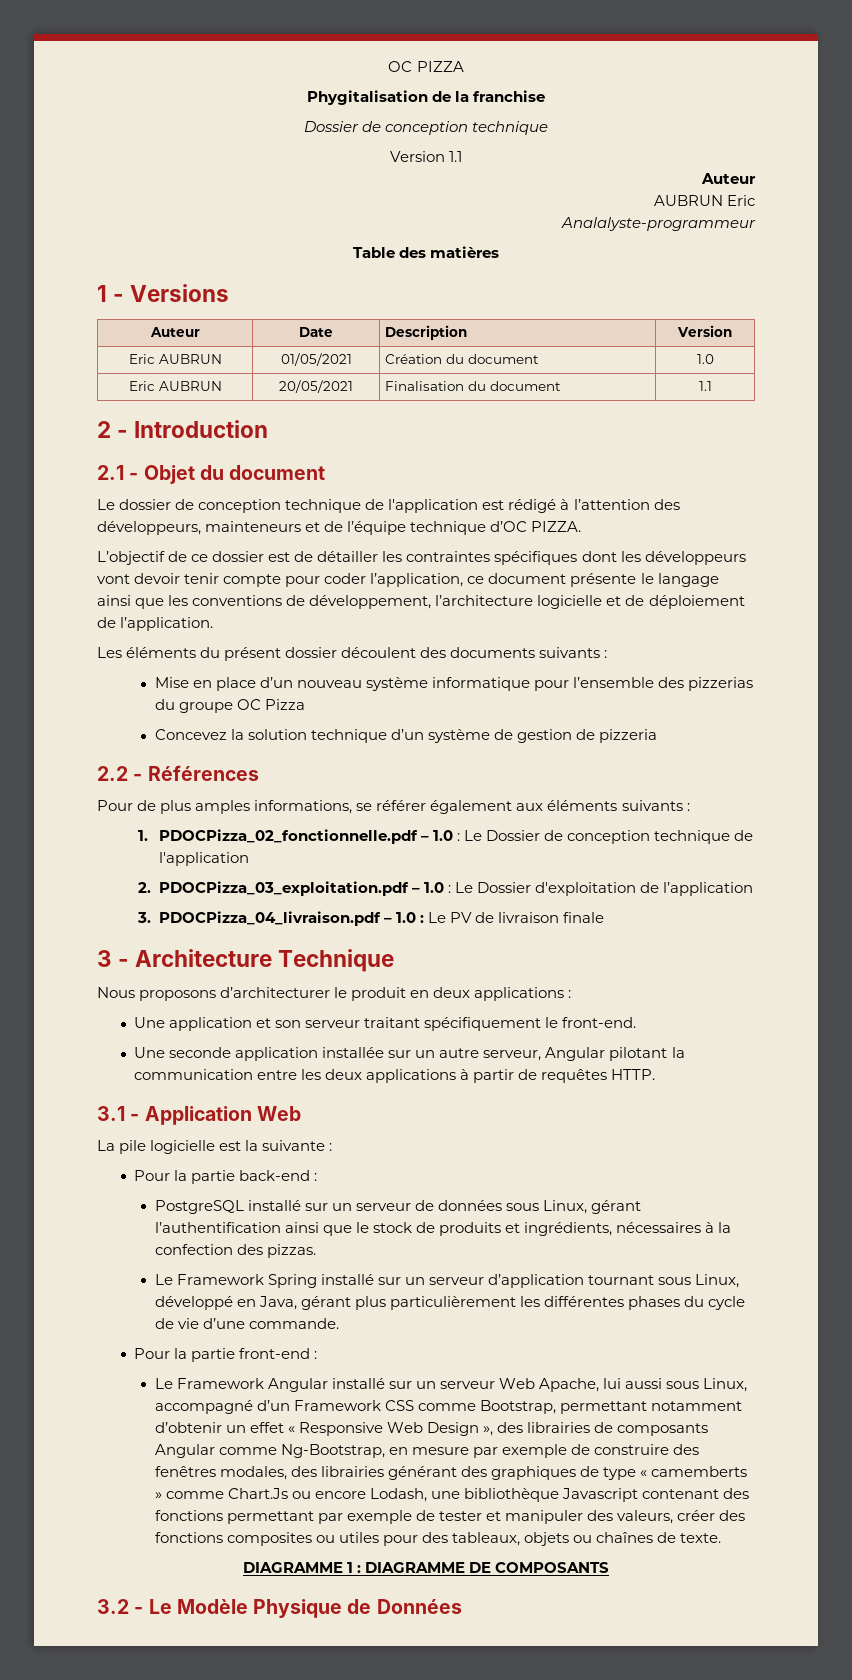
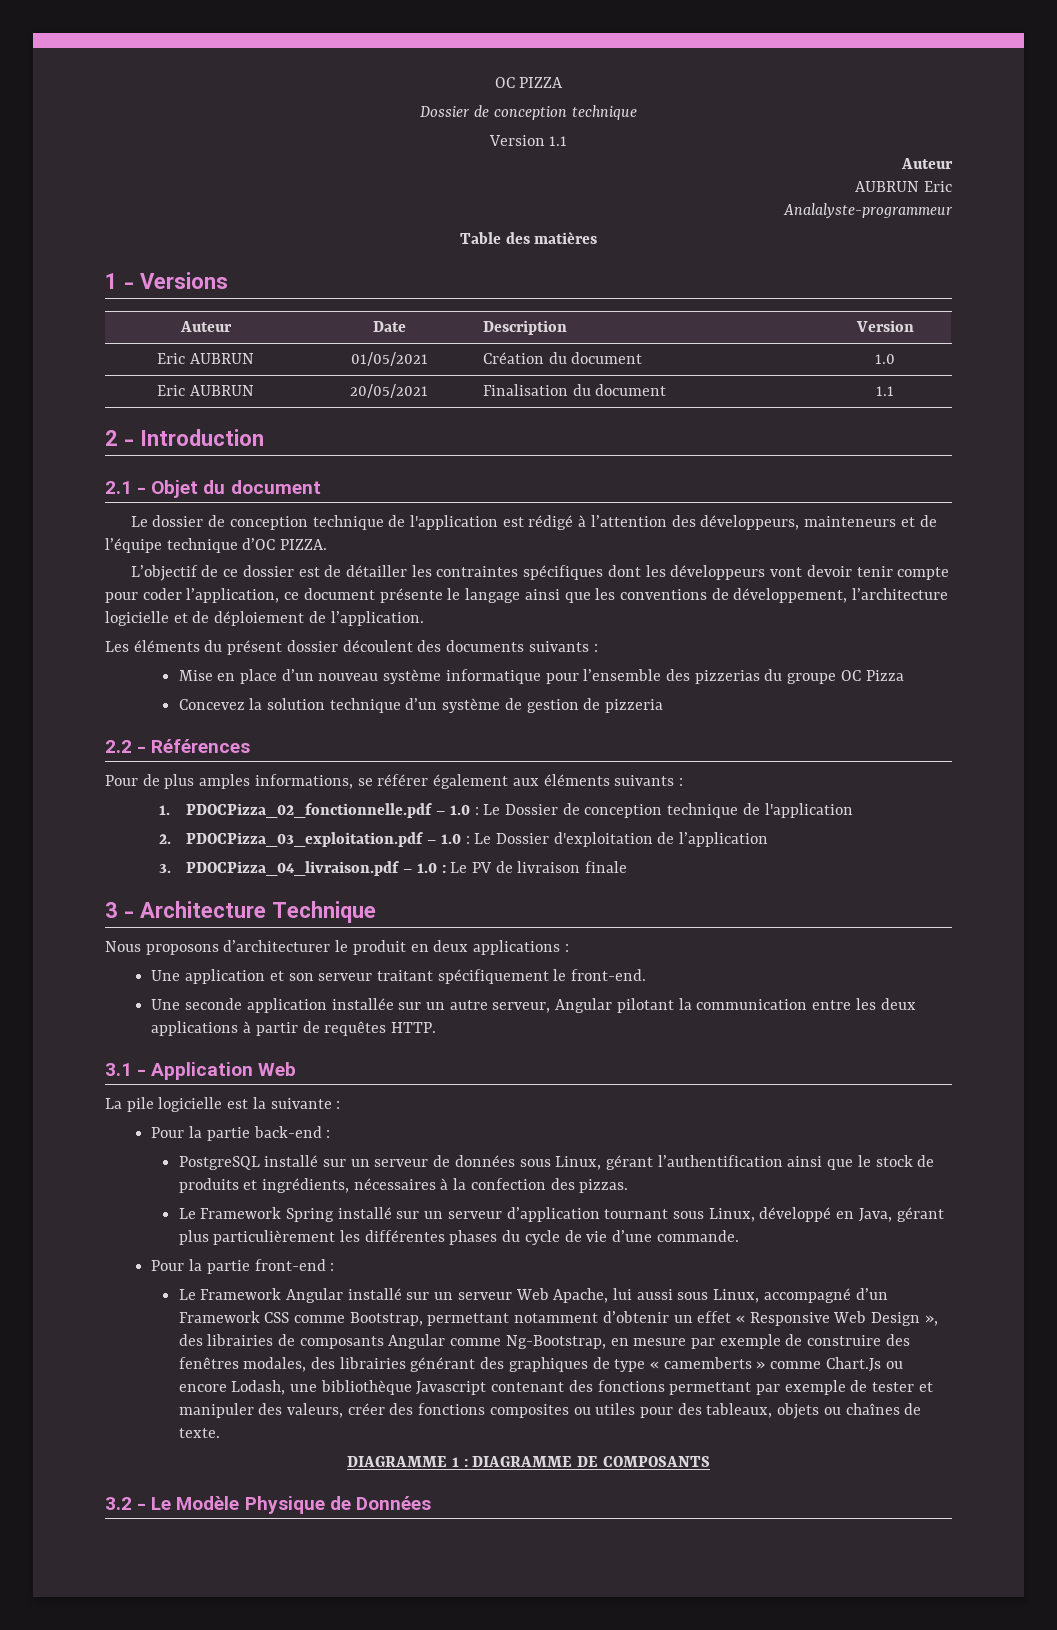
[306,90,546,105] // Phygitalisation de la franchise -> (564, 82) none

